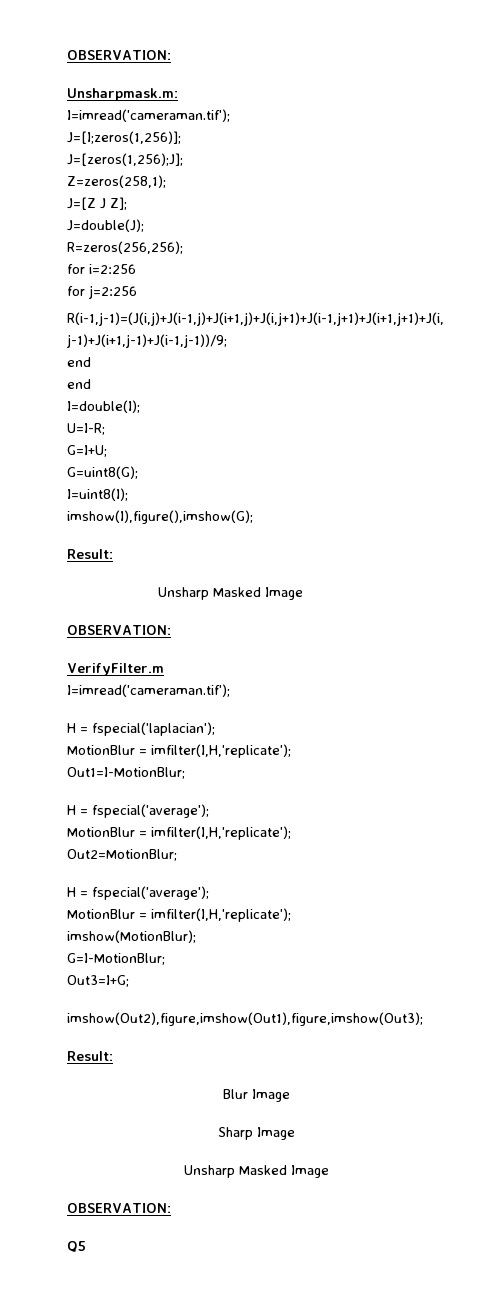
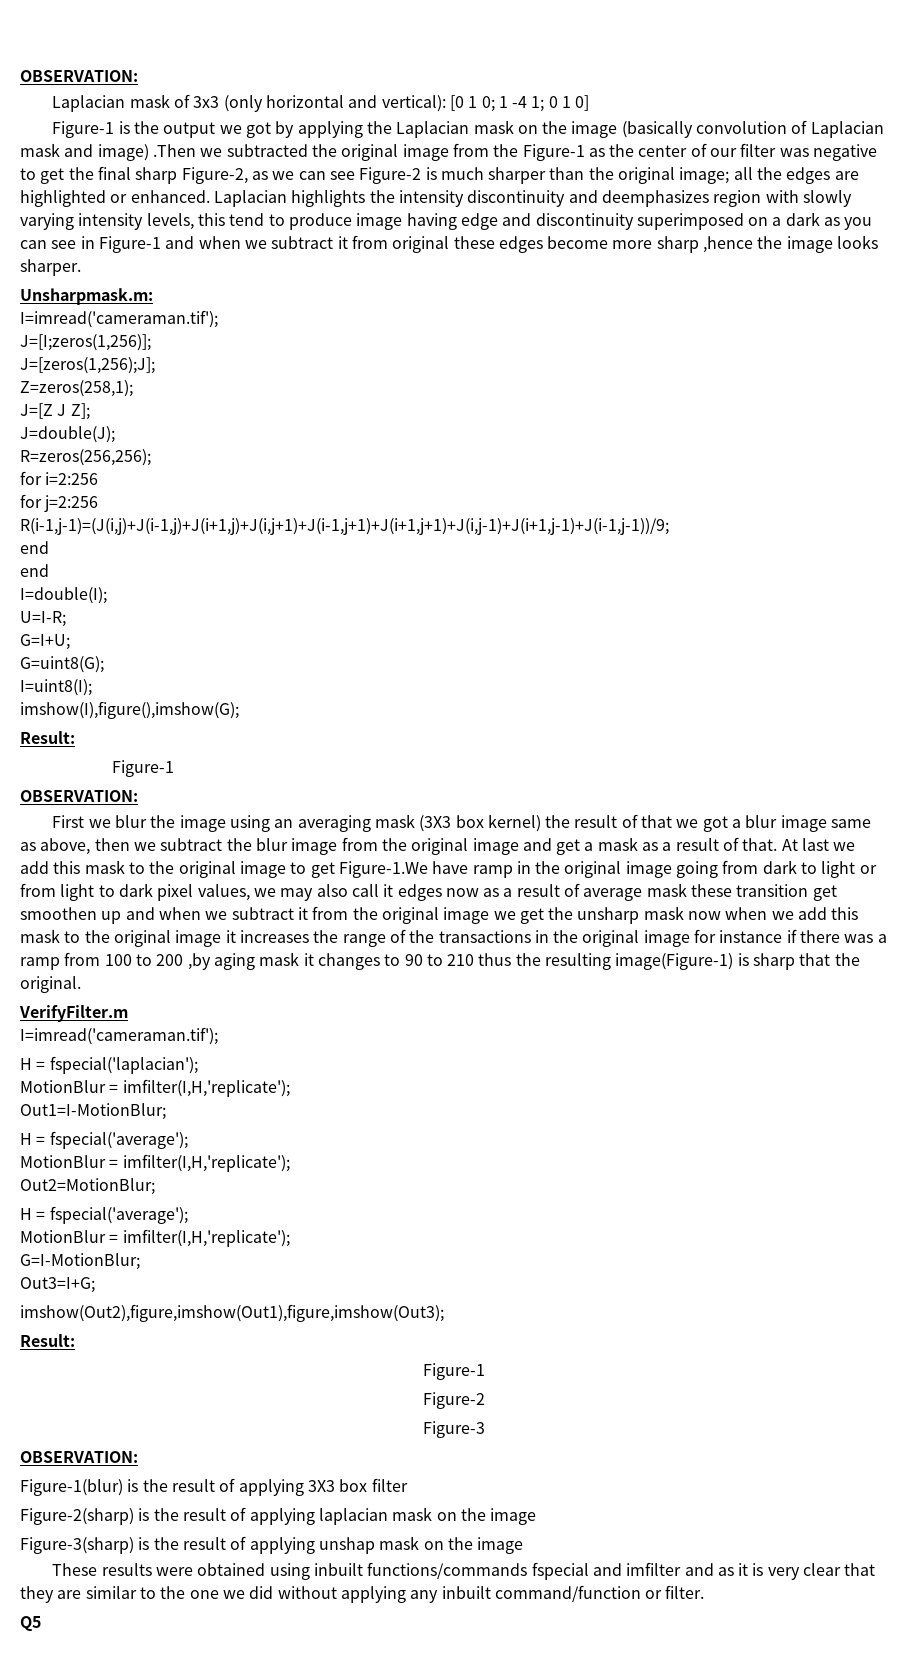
[67,50,171,60] OBSERVATION: -> [20,70,138,82] [52,94,590,112] [52,120,884,138] [20,143,878,161] [20,166,859,184] [20,190,852,207] [20,212,873,230] [20,235,879,253] [20,259,81,276] OBSERVATION: // Laplacian mask of 3x3 (only horizontal and vertical): [0 1 0; 1 -4 1; 0 1 0] // Figure-1 is the output we got by applying the Laplacian mask on the image (basically convolution of Laplacian mask and image) .Then we subtracted the original image from the Figure-1 as the center of our filter was negative to get the final sharp Figure-2, as we can see Figure-2 is much sharper than the original image; all the edges are highlighted or enhanced. Laplacian highlights the intensity discontinuity and deemphasizes region with slowly varying intensity levels, this tend to produce image having edge and discontinuity superimposed on a dark as you can see in Figure-1 and when we subtract it from original these edges become more sharp ,hence the image looks sharper.
[158,587,304,600] [67,625,171,635] Unsharp Masked Image // OBSERVATION: -> [111,760,174,777] [20,790,138,802] [52,814,872,832] [20,837,856,855] [20,860,877,878] [20,883,837,901] [20,906,859,924] [20,929,887,947] [20,952,860,970] [20,976,81,993] Figure-1 // OBSERVATION: // First we blur the image using an averaging mask (3X3 box kernel) the result of that we got a blur image same as above, then we subtract the blur image from the original image and get a mask as a result of that. At last we add this mask to the original image to get Figure-1.We have ramp in the original image going from dark to light or from light to dark pixel values, we may also call it edges now as a result of average mask these transition get smoothen up and when we subtract it from the original image we get the unsharp mask now when we add this mask to the original image it increases the range of the transactions in the original image for instance if there was a ramp from 100 to 200 ,by aging mask it changes to 90 to 210 thus the resulting image(Figure-1) is sharp that the original.
[67,930,196,943] // imshow(MotionBlur); -> (290, 1238) none
[223,1089,290,1102] [218,1127,295,1140] [184,1165,329,1178] [67,1203,171,1213] Blur Image // Sharp Image // Unsharp Masked Image // OBSERVATION: -> [422,1363,485,1380] [422,1392,485,1409] [422,1421,485,1438] [20,1451,138,1463] [20,1478,408,1496] [20,1507,537,1525] [20,1536,524,1554] [52,1562,876,1580] [20,1585,705,1603] Figure-1 // Figure-2 // Figure-3 // OBSERVATION: // Figure-1(blur) is the result of applying 3X3 box filter // Figure-2(sharp) is the result of applying laplacian mask on the image // Figure-3(sharp) is the result of applying unshap mask on the image // These results were obtained using inbuilt functions/commands fspecial and imfilter and as it is very clear that they are similar to the one we did without applying any inbuilt command/function or filter.

